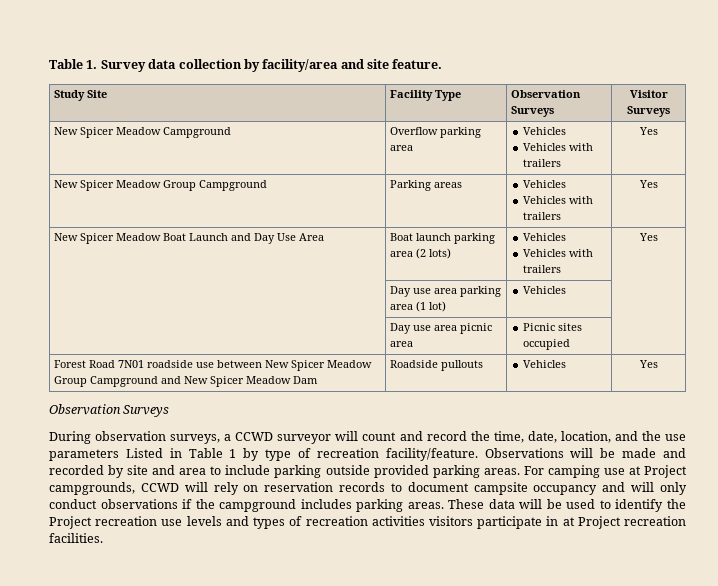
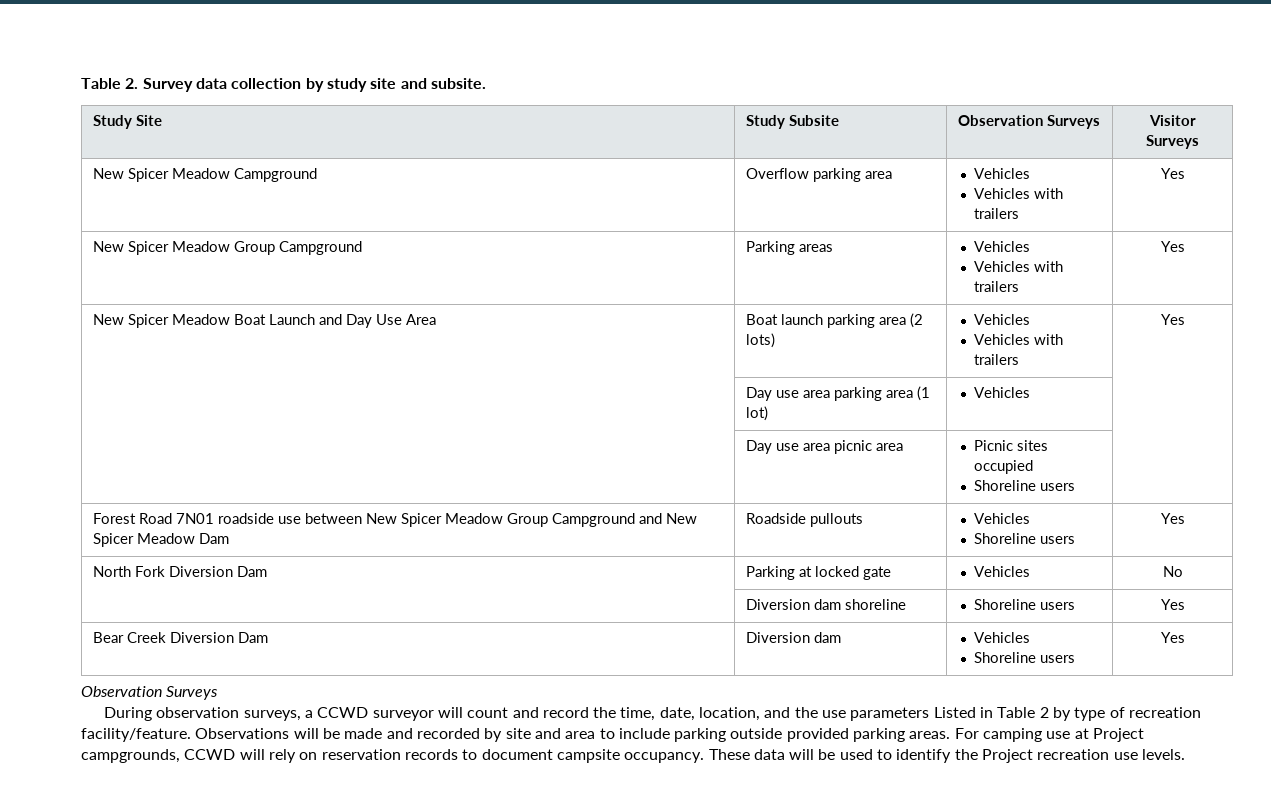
[49,59,98,69] Table 1. -> [81,78,139,89] Table 2.
[262,59,443,72] facility/area and site feature. -> [326,78,486,92] study site and subsite.
[390,90,462,101] Facility Type -> [746,115,840,129] Study Subsite
(571, 344) none -> [974,480,1076,491] // Shoreline users
(567, 364) none -> [974,533,1076,544] [1160,513,1185,524] [93,566,268,577] [746,566,892,580] [974,566,1031,577] [1162,566,1183,577] [746,599,907,610] [974,599,1076,610] [1160,599,1185,610] [93,632,269,643] [746,632,842,643] [974,632,1031,643] [974,652,1076,663] // Shoreline users | Yes // North Fork Diversion Dam | Parking at locked gate | Vehicles | No // | Diversion dam shoreline | Shoreline users | Yes // Bear Creek Diversion Dam | Diversion dam | Vehicles // Shoreline users
[229,449,237,458] 1 -> [1039,707,1049,718] 2
[533,482,687,495] [49,499,444,512] occupancy and will only conduct observations if the campground includes parking areas. -> [624,752,705,763] occupancy.
[186,516,686,529] [49,533,103,543] levels and types of recreation activities visitors participate in at Project recreation facilities. -> [1142,749,1186,760] levels.

